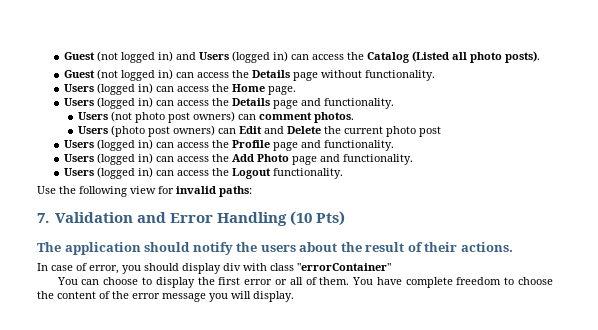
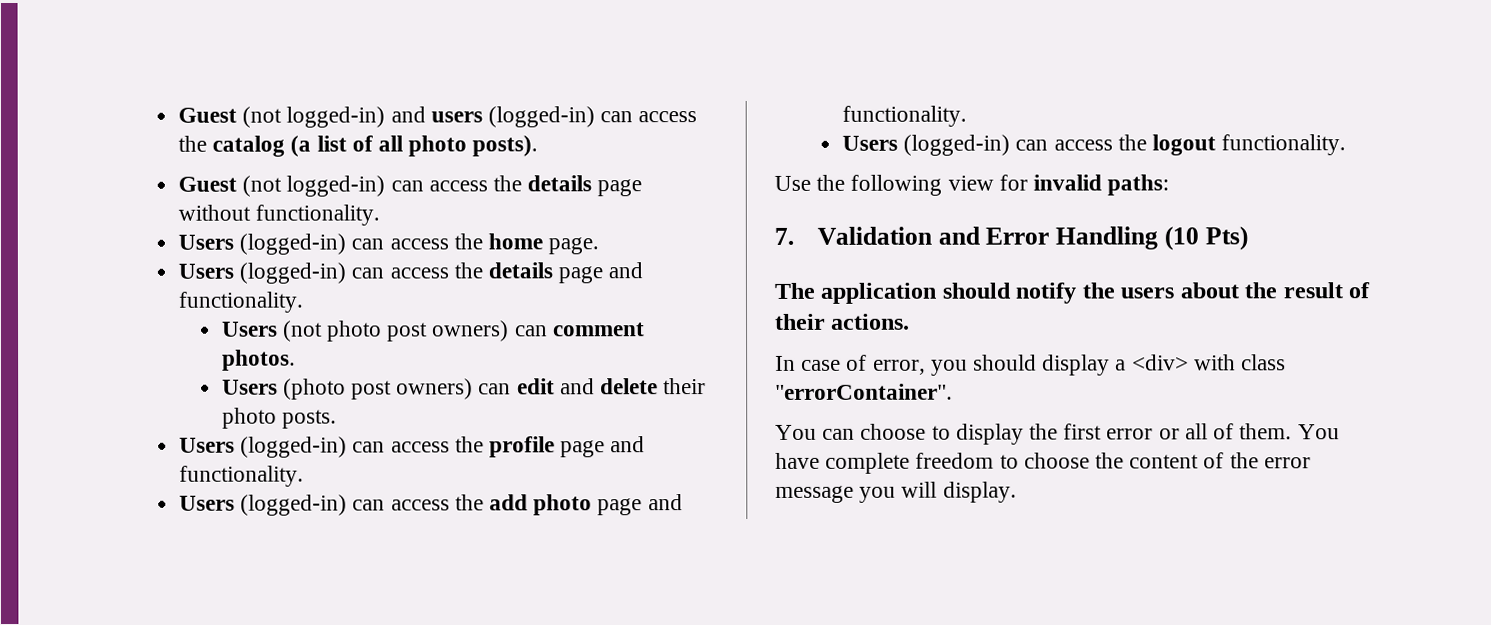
[63,51,449,63] Guest (not logged in) and Users (logged in) can access the Catalog (Listed -> [177,106,698,128] [177,135,373,157] Guest (not logged-in) and users (logged-in) can access the catalog (a list of
[120,69,290,81] logged in) can access the Details -> [286,175,593,197] logged-in) can access the details
[96,83,265,95] (logged in) can access the Home -> [239,233,544,255] (logged-in) can access the home
[96,97,270,109] (logged in) can access the Details -> [239,262,554,284] (logged-in) can access the details
[239,126,442,137] [63,139,394,151] [63,153,413,165] [63,167,271,179] Edit and Delete the current photo post // Users (logged in) can access the Profile page and functionality. // Users (logged in) can access the Add Photo page and functionality. // Users (logged in) can access the Logout -> [516,378,707,395] [221,407,337,429] [178,436,646,458] [178,465,304,487] [178,494,683,516] [841,105,967,127] [841,134,1217,156] edit and delete their photo posts. // Users (logged-in) can access the profile page and functionality. // Users (logged-in) can access the add photo page and functionality. // Users (logged-in) can access the logout
[223,263,241,271] div -> [1115,354,1189,371] a <div>
[297,263,391,271] "errorContainer" -> [775,383,953,400] "errorContainer".

